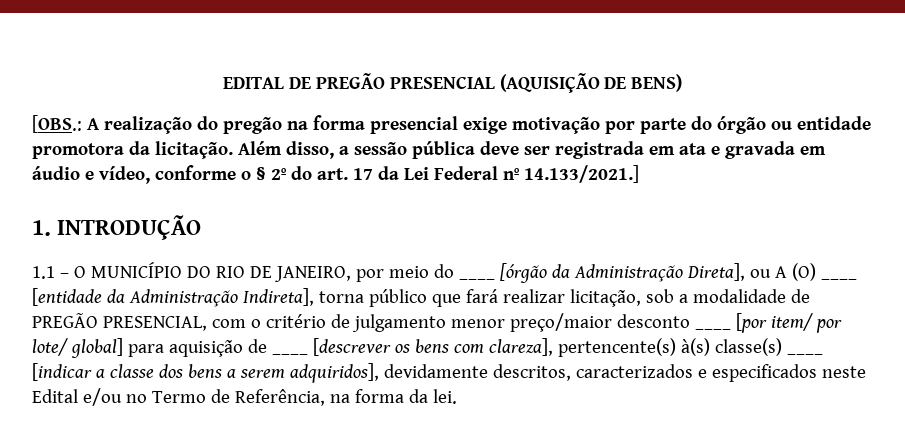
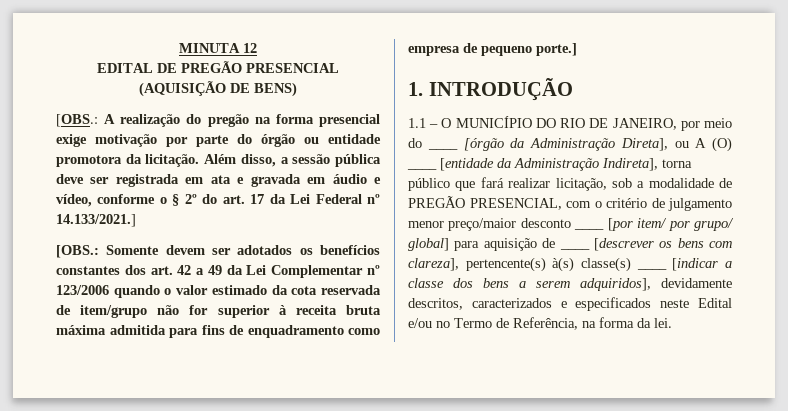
(222, 83) none -> [179,43,257,53] MINUTA 12 //
(639, 174) none -> [56,245,381,258] [56,265,380,278] [56,285,382,298] [56,305,381,318] [56,325,380,338] [408,43,577,56] // [OBS.: Somente devem ser adotados os benefícios constantes dos art. 42 a 49 da Lei Complementar nº 123/2006 quando o valor estimado da cota reservada de item/grupo não for superior à receita bruta máxima admitida para fins de enquadramento como empresa de pequeno porte.]
[32,338,68,356] lote/ -> [694,218,734,231] grupo/

